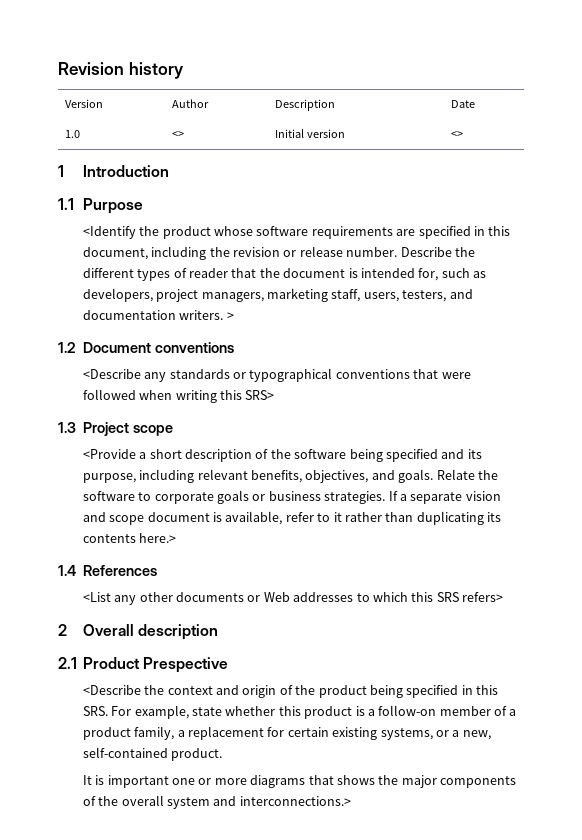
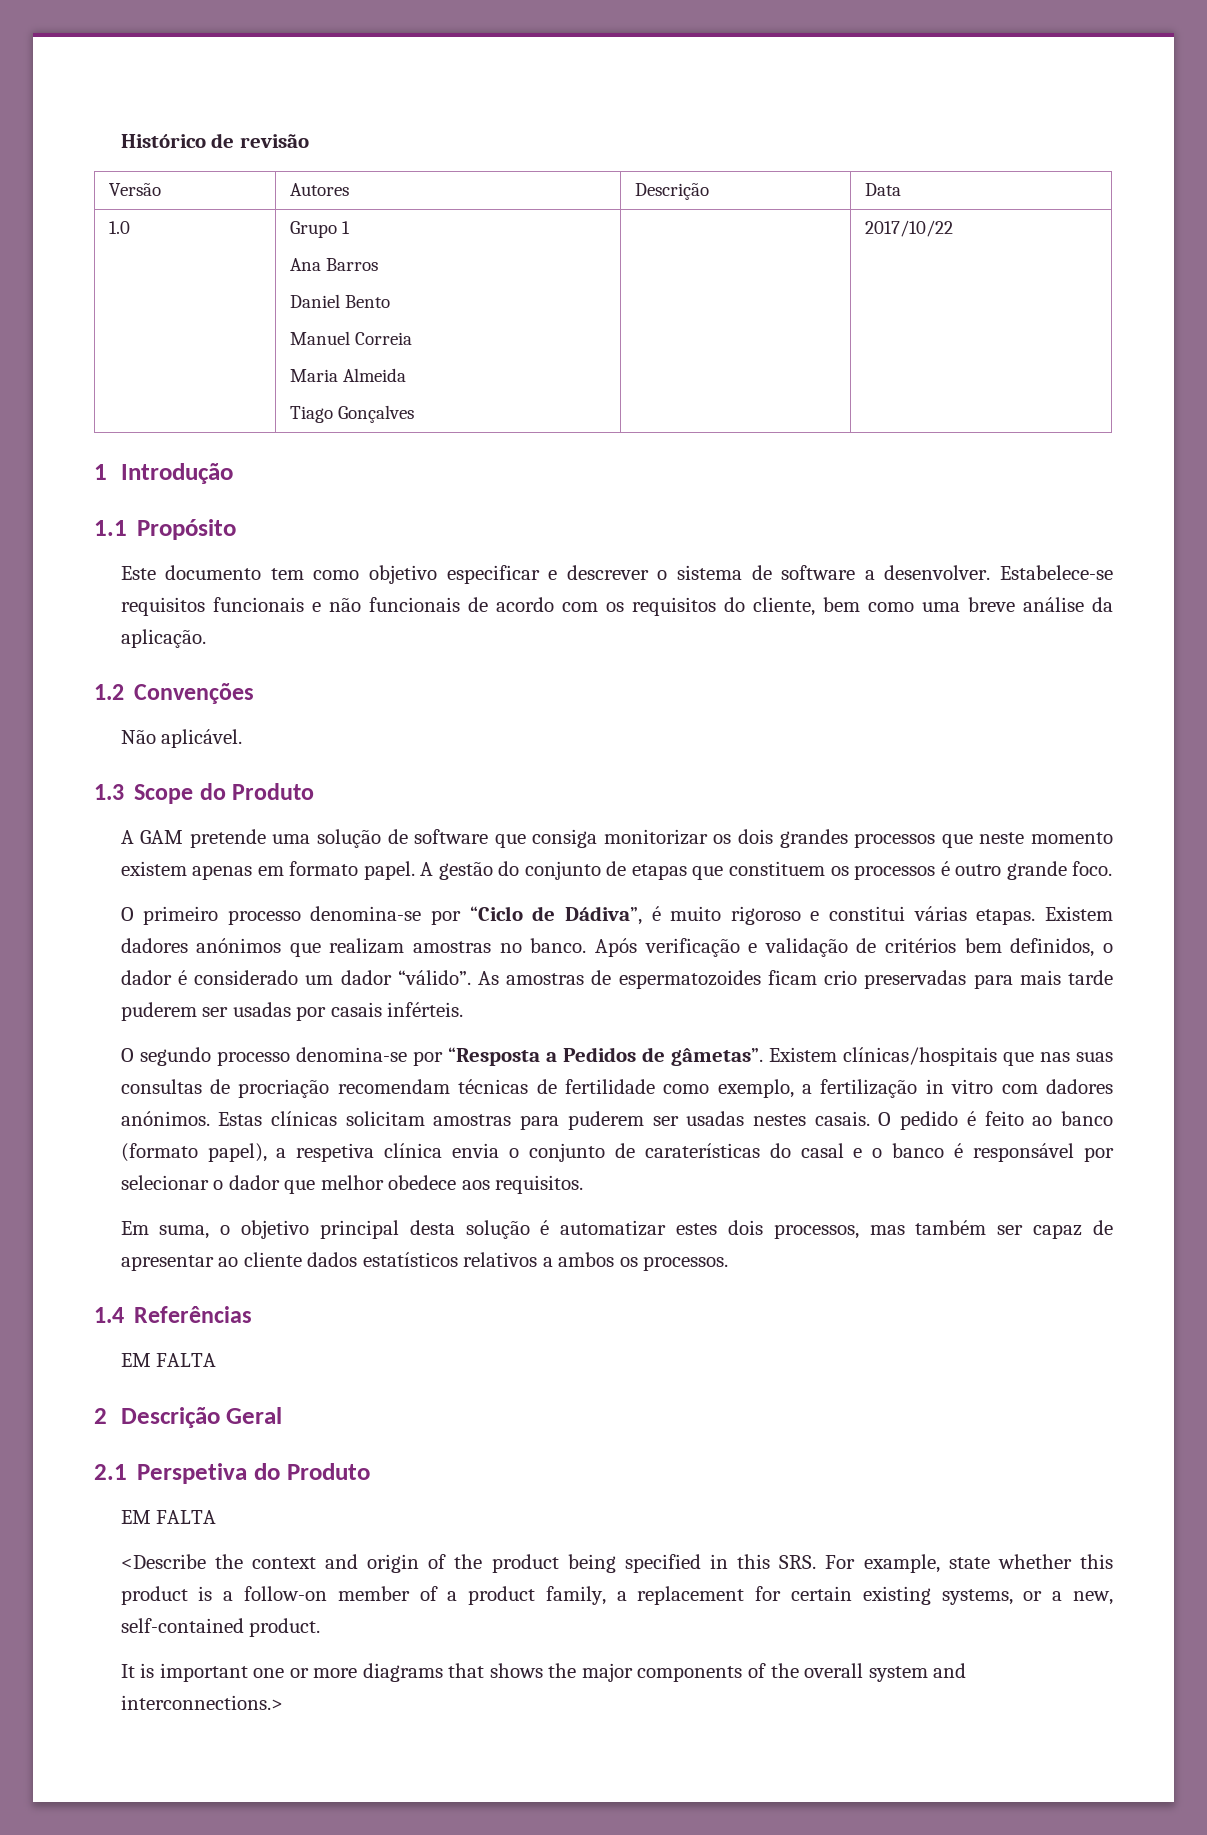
[58,62,184,79] [64,99,103,108] [171,99,209,108] [274,99,335,111] [450,100,475,108] [64,130,80,138] [171,131,184,138] [274,129,345,138] [450,131,463,138] [58,165,169,177] Revision history // Version | Author | Description | Date // 1.0 | <> | Initial version | <> // 1 Introduction -> [120,133,309,148] [108,183,161,196] [289,183,349,196] [634,183,709,200] [864,183,901,196] [108,221,130,234] [289,221,350,238] [289,258,378,271] [289,294,390,308] [289,331,412,345] [289,368,406,382] [289,405,414,423] [864,220,953,237] [94,463,233,484] Histórico de revisão // Versão | Autores | Descrição | Data // 1.0 | Grupo 1 // Ana Barros // Daniel Bento // Manuel Correia // Maria Almeida // Tiago Gonçalves | | 2017/10/22 // 1 Introdução
[82,198,143,214] [82,226,511,239] [82,246,475,260] [82,268,487,281] [82,288,473,302] [82,310,234,320] [58,342,234,353] [82,368,471,382] [82,389,275,403] [58,422,173,436] [82,449,482,462] [82,469,498,483] [82,490,501,504] [82,511,502,525] [82,533,177,543] [58,565,157,576] [82,592,504,605] Purpose // <Identify the product whose software requirements are specified in this document, including the revision or release number. Describe the different types of reader that the document is intended for, such as developers, project managers, marketing staff, users, testers, and documentation writers. > // 1.2 Document conventions // <Describe any standards or typographical conventions that were followed when writing this SRS> // 1.3 Project scope // <Provide a short description of the software being specified and its purpose, including relevant benefits, objectives, and goals. Relate the software to corporate goals or business strategies. If a separate vision and scope document is available, refer to it rather than duplicating its contents here.> // 1.4 References // <List any other documents or Web addresses to which this SRS refers> -> [137,519,237,540] [120,565,1113,584] [120,597,1114,616] [120,629,206,648] [94,683,255,704] [120,729,243,748] [94,783,314,804] [120,829,1114,848] [120,861,1113,880] [120,906,1114,925] [120,938,1114,957] [120,970,1114,989] [120,1002,464,1021] [120,1047,1113,1066] [120,1079,1113,1098] [120,1111,1114,1130] [120,1143,1115,1162] [120,1175,584,1194] [120,1220,1114,1239] [120,1252,729,1271] [94,1306,253,1323] [120,1353,217,1367] Propósito // Este documento tem como objetivo especificar e descrever o sistema de software a desenvolver. Estabelece-se requisitos funcionais e não funcionais de acordo com os requisitos do cliente, bem como uma breve análise da aplicação. // 1.2 Convenções // Não aplicável. // 1.3 Scope do Produto // A GAM pretende uma solução de software que consiga monitorizar os dois grandes processos que neste momento existem apenas em formato papel. A gestão do conjunto de etapas que constituem os processos é outro grande foco. // O primeiro processo denomina-se por “Ciclo de Dádiva”, é muito rigoroso e constitui várias etapas. Existem dadores anónimos que realizam amostras no banco. Após verificação e validação de critérios bem definidos, o dador é considerado um dador “válido”. As amostras de espermatozoides ficam crio preservadas para mais tarde puderem ser usadas por casais inférteis. // O segundo processo denomina-se por “Resposta a Pedidos de gâmetas”. Existem clínicas/hospitais que nas suas consultas de procriação recomendam técnicas de fertilidade como exemplo, a fertilização in vitro com dadores anónimos. Estas clínicas solicitam amostras para puderem ser usadas nestes casais. O pedido é feito ao banco (formato papel), a respetiva clínica envia o conjunto de caraterísticas do casal e o banco é responsável por selecionar o dador que melhor obedece aos requisitos. // Em suma, o objetivo principal desta solução é automatizar estes dois processos, mas também ser capaz de apresentar ao cliente dados estatísticos relativos a ambos os processos. // 1.4 Referências // EM FALTA
[82,624,219,640] Overall description -> [120,1407,283,1428] Descrição Geral
[83,657,229,673] Product Prespective -> [137,1463,370,1484] [120,1510,217,1524] Perspetiva do Produto // EM FALTA

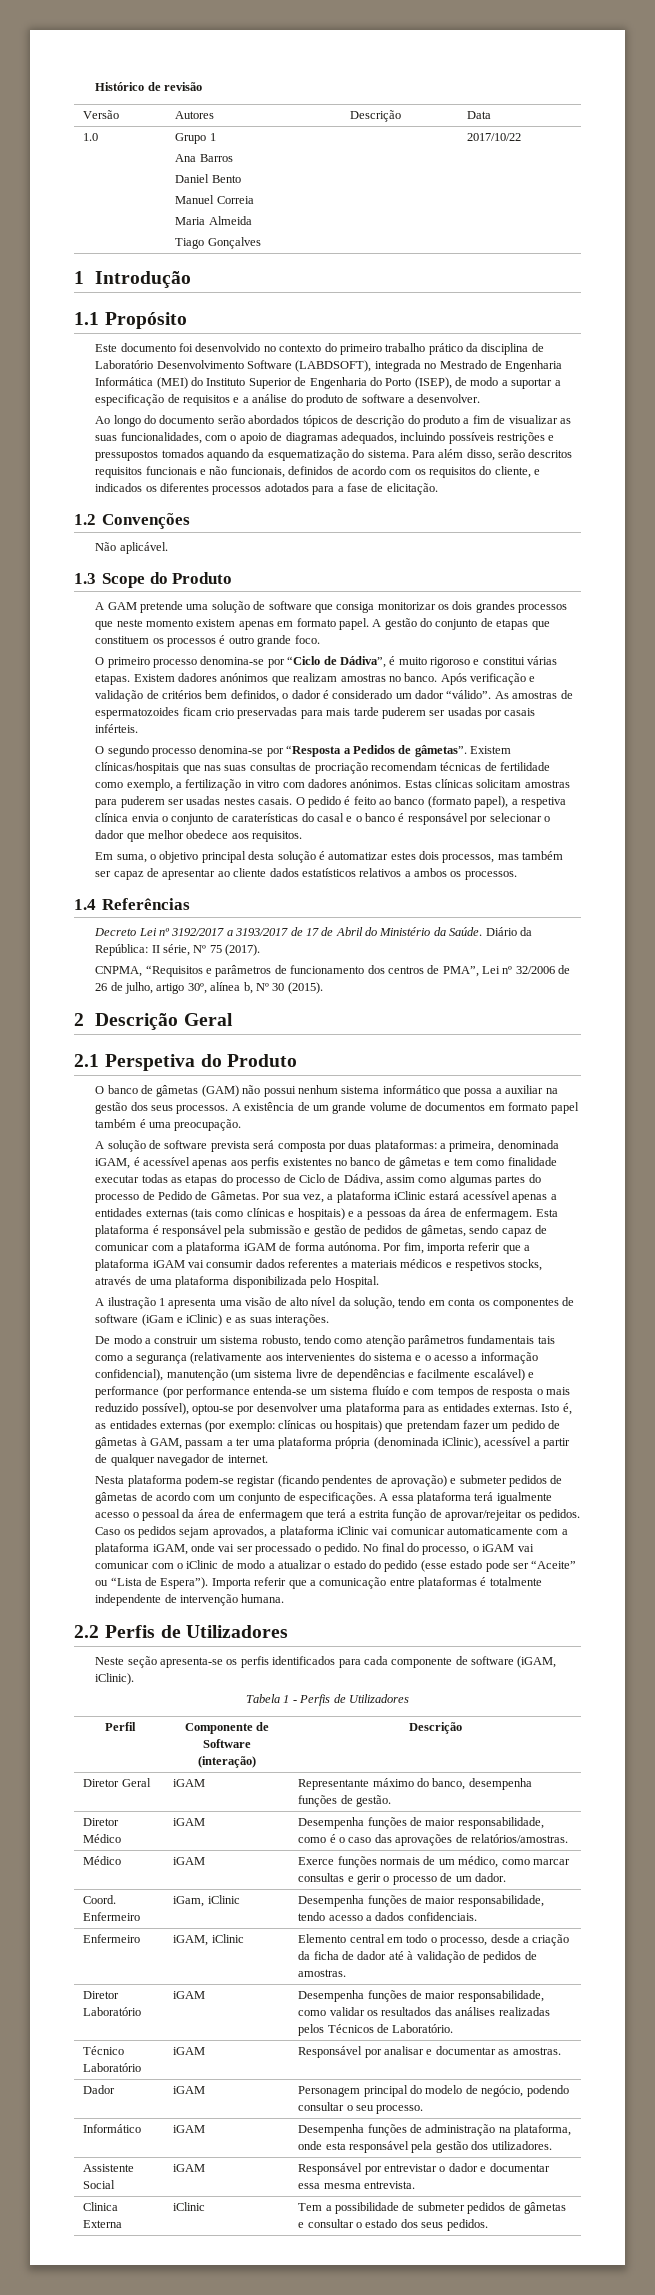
[270,565,1113,584] tem como objetivo especificar e descrever o sistema de software a desenvolver. Estabelece-se -> [179,343,544,355] [95,360,563,372] [95,377,561,389] [95,394,481,406] [95,415,571,427] [95,432,555,444] [95,449,573,461] foi desenvolvido no contexto do primeiro trabalho prático da disciplina de Laboratório Desenvolvimento Software (LABDSOFT), integrada no Mestrado de Engenharia Informática (MEI) do Instituto Superior de Engenharia do Porto (ISEP), de modo a suportar a especificação de requisitos e a análise do produto de software a desenvolver. // Ao longo do documento serão abordados tópicos de descrição do produto a fim de visualizar as suas funcionalidades, com o apoio de diagramas adequados, incluindo possíveis restrições e pressupostos tomados aquando da esquematização do sistema. Para além disso, serão descritos
[368,597,460,612] funcionais -> [230,466,334,478] funcionais, definidos
[822,597,1114,612] [120,629,206,648] bem como uma breve análise da aplicação. -> [534,469,541,475] [95,483,438,495] e indicados os diferentes processos adotados para a fase de elicitação.
[120,1353,217,1367] EM FALTA -> [94,927,532,936] [95,944,261,956] [95,965,571,977] [95,982,323,994] Decreto Lei nº 3192/2017 a 3193/2017 de 17 de Abril do Ministério da Saúde. Diário da República: II série, Nº 75 (2017). // CNPMA, “Requisitos e parâmetros de funcionamento dos centros de PMA”, Lei nº 32/2006 de 26 de julho, artigo 30º, alínea b, Nº 30 (2015).
[120,1510,217,1524] [120,1554,1114,1573] [120,1586,1114,1605] [120,1618,321,1637] [120,1663,967,1682] [120,1695,283,1710] EM FALTA // <Describe the context and origin of the product being specified in this SRS. For example, state whether this product is a follow-on member of a product family, a replacement for certain existing systems, or a new, self-contained product. // It is important one or more diagrams that shows the major components of the overall system and interconnections.> -> [95,1085,558,1097] [95,1102,579,1114] [95,1119,242,1131] [95,1140,559,1152] [95,1157,557,1169] [95,1174,541,1186] [95,1191,557,1203] [95,1208,558,1220] [95,1225,548,1237] [95,1242,531,1254] [95,1259,543,1271] [95,1276,379,1288] [95,1297,575,1309] [95,1314,329,1326] [95,1335,555,1347] [95,1352,538,1364] [95,1369,535,1381] [95,1386,571,1398] [95,1403,572,1415] [95,1420,561,1432] [95,1437,571,1449] [95,1454,268,1466] [95,1475,563,1487] [95,1492,552,1504] [95,1509,580,1521] [95,1526,568,1538] [95,1543,534,1555] [95,1560,577,1572] [95,1577,542,1589] [95,1594,285,1606] [74,1625,288,1638] [95,1656,557,1668] [95,1673,135,1685] [246,1694,409,1706] [104,1722,136,1731] [184,1722,270,1734] [203,1739,251,1748] [198,1756,256,1768] [408,1722,462,1734] [83,1778,151,1787] [173,1779,206,1787] [298,1778,532,1790] [298,1795,392,1807] [83,1818,120,1826] [83,1834,122,1843] [173,1818,206,1826] [298,1817,544,1829] [298,1834,568,1846] [83,1856,122,1865] [173,1857,206,1865] [298,1856,570,1868] [298,1873,506,1885] [83,1895,117,1904] [83,1912,141,1921] [173,1895,240,1907] [298,1895,544,1907] [298,1912,477,1921] [83,1934,141,1943] [173,1934,244,1946] [298,1934,570,1946] [298,1951,537,1963] [298,1969,347,1977] [83,1991,120,1999] [83,2007,142,2016] [173,1991,206,1999] [298,1990,544,2002] [298,2007,550,2016] [298,2024,454,2036] [83,2046,125,2055] [83,2063,142,2072] [173,2047,206,2055] [298,2046,561,2058] [83,2085,116,2094] [173,2086,206,2094] [298,2085,569,2097] [298,2102,424,2114] [83,2124,142,2133] [173,2125,206,2133] [298,2124,572,2136] [298,2141,552,2153] [83,2164,135,2172] [83,2180,116,2189] [173,2164,206,2172] [298,2163,550,2175] [298,2181,416,2189] [83,2202,119,2211] [83,2220,123,2228] [173,2202,206,2211] [298,2202,566,2214] [298,2219,488,2231] O banco de gâmetas (GAM) não possui nenhum sistema informático que possa a auxiliar na gestão dos seus processos. A existência de um grande volume de documentos em formato papel também é uma preocupação. // A solução de software prevista será composta por duas plataformas: a primeira, denominada iGAM, é acessível apenas aos perfis existentes no banco de gâmetas e tem como finalidade executar todas as etapas do processo de Ciclo de Dádiva, assim como algumas partes do processo de Pedido de Gâmetas. Por sua vez, a plataforma iClinic estará acessível apenas a entidades externas (tais como clínicas e hospitais) e a pessoas da área de enfermagem. Esta plataforma é responsável pela submissão e gestão de pedidos de gâmetas, sendo capaz de comunicar com a plataforma iGAM de forma autónoma. Por fim, importa referir que a plataforma iGAM vai consumir dados referentes a materiais médicos e respetivos stocks, através de uma plataforma disponibilizada pelo Hospital. // A ilustração 1 apresenta uma visão de alto nível da solução, tendo em conta os componentes de software (iGam e iClinic) e as suas interações. // De modo a construir um sistema robusto, tendo como atenção parâmetros fundamentais tais como a segurança (relativamente aos intervenientes do sistema e o acesso a informação confidencial), manutenção (um sistema livre de dependências e facilmente escalável) e performance (por performance entenda-se um sistema fluído e com tempos de resposta o mais reduzido possível), optou-se por desenvolver uma plataforma para as entidades externas. Isto é, as entidades externas (por exemplo: clínicas ou hospitais) que pretendam fazer um pedido de gâmetas à GAM, passam a ter uma plataforma própria (denominada iClinic), acessível a partir de qualquer navegador de internet. // Nesta plataforma podem-se registar (ficando pendentes de aprovação) e submeter pedidos de gâmetas de acordo com um conjunto de especificações. A essa plataforma terá igualmente acesso o pessoal da área de enfermagem que terá a estrita função de aprovar/rejeitar os pedidos. Caso os pedidos sejam aprovados, a plataforma iClinic vai comunicar automaticamente com a plataforma iGAM, onde vai ser processado o pedido. No final do processo, o iGAM vai comunicar com o iClinic de modo a atualizar o estado do pedido (esse estado pode ser “Aceite” ou “Lista de Espera”). Importa referir que a comunicação entre plataformas é totalmente independente de intervenção humana. // 2.2 Perfis de Utilizadores // Neste seção apresenta-se os perfis identificados para cada componente de software (iGAM, iClinic). // Tabela 1 - Perfis de Utilizadores // Perfil | Componente de Software (interação) | Descrição // Diretor Geral | iGAM | Representante máximo do banco, desempenha funções de gestão. // Diretor Médico | iGAM | Desempenha funções de maior responsabilidade, como é o caso das aprovações de relatórios/amostras. // Médico | iGAM | Exerce funções normais de um médico, como marcar consultas e gerir o processo de um dador. // Coord. Enfermeiro | iGam, iClinic | Desempenha funções de maior responsabilidade, tendo acesso a dados confidenciais. // Enfermeiro | iGAM, iClinic | Elemento central em todo o processo, desde a criação da ficha de dador até à validação de pedidos de amostras. // Diretor Laboratório | iGAM | Desempenha funções de maior responsabilidade, como validar os resultados das análises realizadas pelos Técnicos de Laboratório. // Técnico Laboratório | iGAM | Responsável por analisar e documentar as amostras. // Dador | iGAM | Personagem principal do modelo de negócio, podendo consultar o seu processo. // Informático | iGAM | Desempenha funções de administração na plataforma, onde esta responsável pela gestão dos utilizadores. // Assistente Social | iGAM | Responsável por entrevistar o dador e documentar essa mesma entrevista. // Clinica Externa | iClinic | Tem a possibilidade de submeter pedidos de gâmetas e consultar o estado dos seus pedidos.

